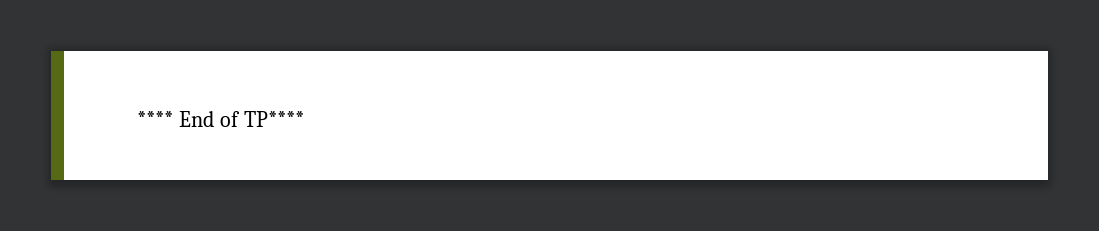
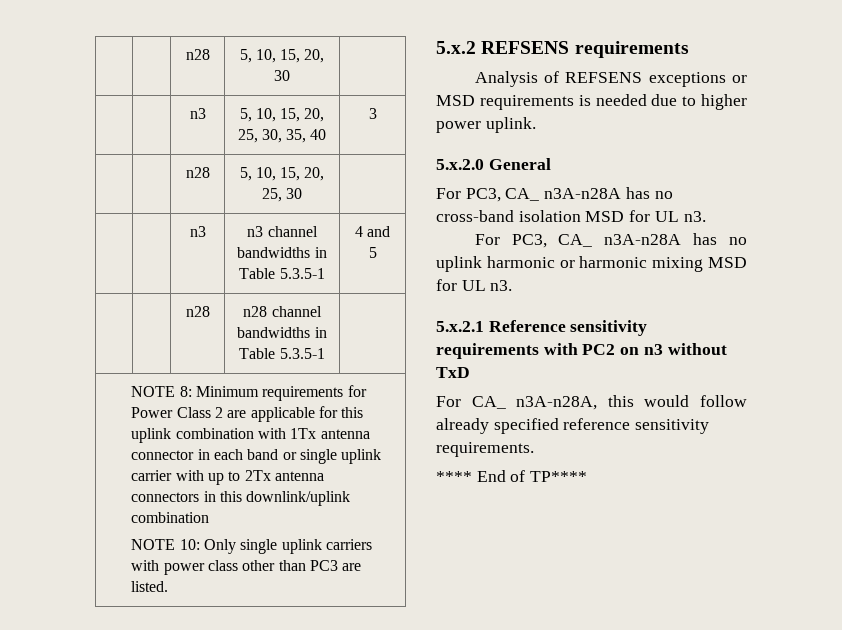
(137, 119) none -> [185,49,210,60] [239,49,325,63] [274,70,290,81] [189,108,206,119] [239,108,325,122] [237,129,327,143] [368,108,377,119] [185,167,210,178] [239,167,325,181] [261,188,303,202] [189,226,206,237] [247,226,318,237] [237,247,327,258] [239,268,325,279] [354,226,391,237] [368,247,377,258] [185,306,210,317] [243,306,322,317] [237,327,327,338] [239,348,325,359] [131,385,367,401] [131,406,364,422] [131,428,370,443] [131,449,382,464] [131,470,324,485] [131,491,351,506] [131,512,210,523] [131,539,372,554] [131,560,362,575] [131,581,169,592] [436,41,689,58] [474,71,747,87] [436,94,747,110] [436,117,536,133] [436,158,551,170] [436,187,673,202] [436,210,706,222] [474,233,747,248] [436,256,747,272] [436,279,513,291] [436,320,648,336] [436,343,727,359] [436,367,470,378] [436,395,747,410] [436,418,710,434] [436,442,534,457] | | n28 | 5, 10, 15, 20, 30 | // | | n3 | 5, 10, 15, 20, 25, 30, 35, 40 | 3 // | | n28 | 5, 10, 15, 20, 25, 30 | // | | n3 | n3 channel bandwidths in Table 5.3.5-1 | 4 and 5 // | | n28 | n28 channel bandwidths in Table 5.3.5-1 | // NOTE 8: Minimum requirements for Power Class 2 are applicable for this uplink combination with 1Tx antenna connector in each band or single uplink carrier with up to 2Tx antenna connectors in this downlink/uplink combination // NOTE 10: Only single uplink carriers with power class other than PC3 are listed. // 5.x.2 REFSENS requirements // Analysis of REFSENS exceptions or MSD requirements is needed due to higher power uplink. // 5.x.2.0 General // For PC3, CA_ n3A-n28A has no cross-band isolation MSD for UL n3. // For PC3, CA_ n3A-n28A has no uplink harmonic or harmonic mixing MSD for UL n3. // 5.x.2.1 Reference sensitivity requirements with PC2 on n3 without TxD // For CA_ n3A-n28A, this would follow already specified reference sensitivity requirements. //

